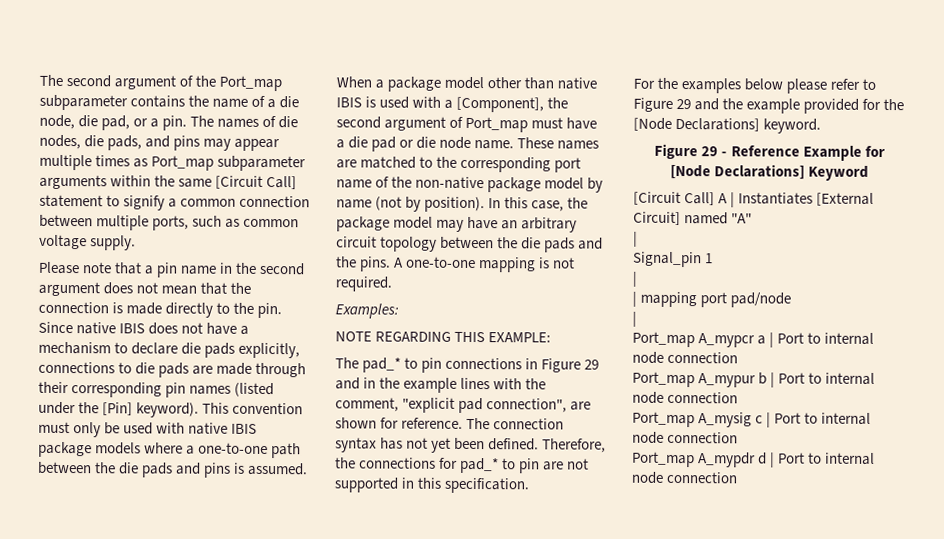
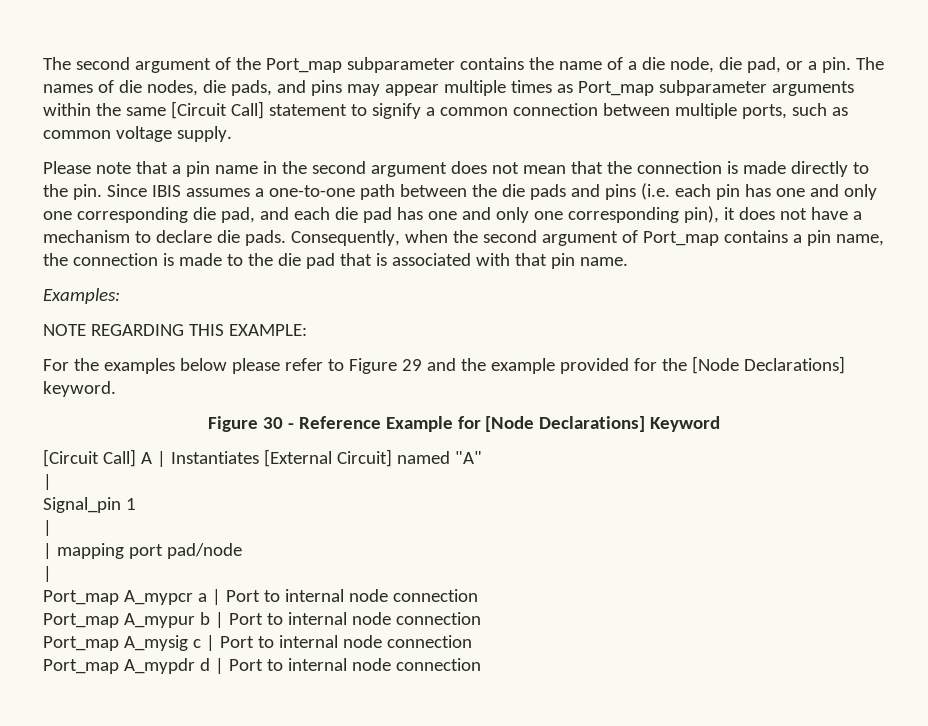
[76,322,250,335] [38,341,301,359] [38,361,307,378] [38,381,275,398] [38,401,304,418] [38,421,258,438] [38,441,184,458] native IBIS does not have a mechanism to declare die pads explicitly, connections to die pads are made through their corresponding pin names (listed under the [Pin] keyword). This convention must only be used with native IBIS package models where -> [151,185,250,197] IBIS assumes
[233,462,309,476] [336,76,598,92] [336,96,545,113] is assumed. When a package model other than native IBIS is used with a [Component], -> [640,183,877,200] [43,206,862,223] [43,230,448,246] (i.e. each pin has one and only one corresponding die pad, and each die pad has one and only one corresponding pin), it does not have a mechanism to declare die pads. Consequently, when
[531,117,598,130] [336,136,600,152] [336,156,582,173] [336,176,604,193] [336,196,589,213] [336,216,578,233] [336,236,604,253] [336,256,576,273] [335,276,392,292] must have a die pad or die node name. These names are matched to the corresponding port name of the non-native package model by name (not by position). In this case, the package model may have an arbitrary circuit topology between the die pads and the pins. A one-to-one mapping is not required. -> [723,230,884,246] [43,253,628,269] contains a pin name, the connection is made to the die pad that is associated with that pin name.
[335,357,600,373] [335,377,547,393] [335,397,592,414] [335,417,565,430] [335,437,607,453] [335,457,590,474] [334,477,530,494] // The pad_* to pin connections in Figure 29 and in the example lines with the comment, "explicit pad connection", are shown for reference. The connection syntax has not yet been defined. Therefore, the connections for pad_* to pin are not supported in this specification. -> (307, 330) none
[701,146,719,157] 29 -> [262,417,283,429] 30

